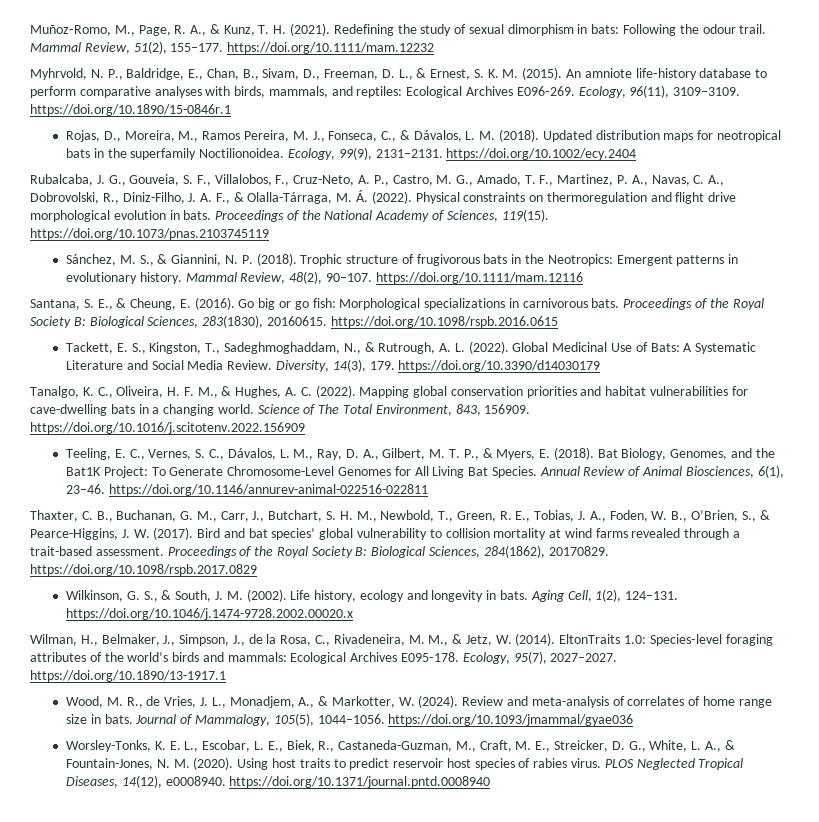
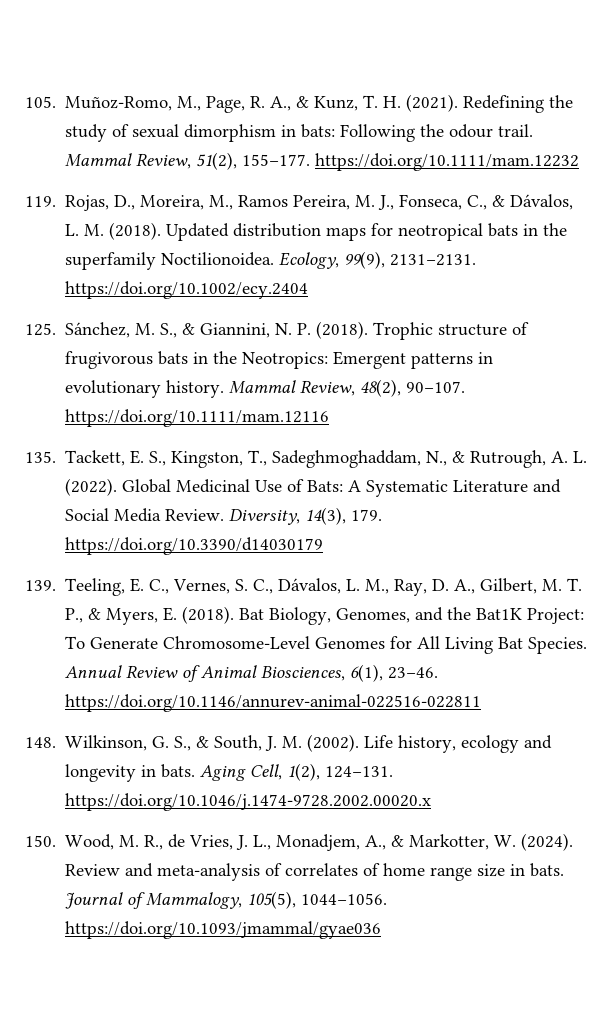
(30, 30) none -> [25,96,56,108] 105.
[30,67,768,80] [30,85,741,98] [30,104,231,116] Myhrvold, N. P., Baldridge, E., Chan, B., Sivam, D., Freeman, D. L., & Ernest, S. K. M. (2015). An amniote life‐history database to perform comparative analyses with birds, mammals, and reptiles: Ecological Archives E096‐269. Ecology, 96(11), 3109–3109. https://doi.org/10.1890/15-0846r.1 // -> [25,196,56,207] 119.
[30,174,725,186] [30,190,737,204] [30,209,549,222] [30,228,269,240] Rubalcaba, J. G., Gouveia, S. F., Villalobos, F., Cruz-Neto, A. P., Castro, M. G., Amado, T. F., Martinez, P. A., Navas, C. A., Dobrovolski, R., Diniz-Filho, J. A. F., & Olalla-Tárraga, M. Á. (2022). Physical constraints on thermoregulation and flight drive morphological evolution in bats. Proceedings of the National Academy of Sciences, 119(15). https://doi.org/10.1073/pnas.2103745119 // -> [25,323,56,336] 125.
[30,297,764,310] [30,315,558,328] Santana, S. E., & Cheung, E. (2016). Go big or go fish: Morphological specializations in carnivorous bats. Proceedings of the Royal Society B: Biological Sciences, 283(1830), 20160615. https://doi.org/10.1098/rspb.2016.0615 // -> [25,451,56,463] 135.
[30,385,748,398] [30,404,531,416] [30,422,305,434] Tanalgo, K. C., Oliveira, H. F. M., & Hughes, A. C. (2022). Mapping global conservation priorities and habitat vulnerabilities for cave-dwelling bats in a changing world. Science of The Total Environment, 843, 156909. https://doi.org/10.1016/j.scitotenv.2022.156909 // -> [25,580,56,591] 139.
[30,510,770,522] [30,527,741,540] [30,545,609,558] [30,564,257,576] Thaxter, C. B., Buchanan, G. M., Carr, J., Butchart, S. H. M., Newbold, T., Green, R. E., Tobias, J. A., Foden, W. B., O’Brien, S., & Pearce-Higgins, J. W. (2017). Bird and bat species’ global vulnerability to collision mortality at wind farms revealed through a trait-based assessment. Proceedings of the Royal Society B: Biological Sciences, 284(1862), 20170829. https://doi.org/10.1098/rspb.2017.0829 // -> [25,737,56,748] 148.
[30,633,773,646] [30,651,618,664] [30,670,226,682] Wilman, H., Belmaker, J., Simpson, J., de la Rosa, C., Rivadeneira, M. M., & Jetz, W. (2014). EltonTraits 1.0: Species‐level foraging attributes of the world’s birds and mammals: Ecological Archives E095‐178. Ecology, 95(7), 2027–2027. https://doi.org/10.1890/13-1917.1 // -> [25,835,56,847] 150.
[66,740,735,752] [66,757,744,770] [66,775,491,788] // Worsley-Tonks, K. E. L., Escobar, L. E., Biek, R., Castaneda-Guzman, M., Craft, M. E., Streicker, D. G., White, L. A., & Fountain-Jones, N. M. (2020). Using host traits to predict reservoir host species of rabies virus. PLOS Neglected Tropical Diseases, 14(12), e0008940. https://doi.org/10.1371/journal.pntd.0008940 -> (382, 930) none

